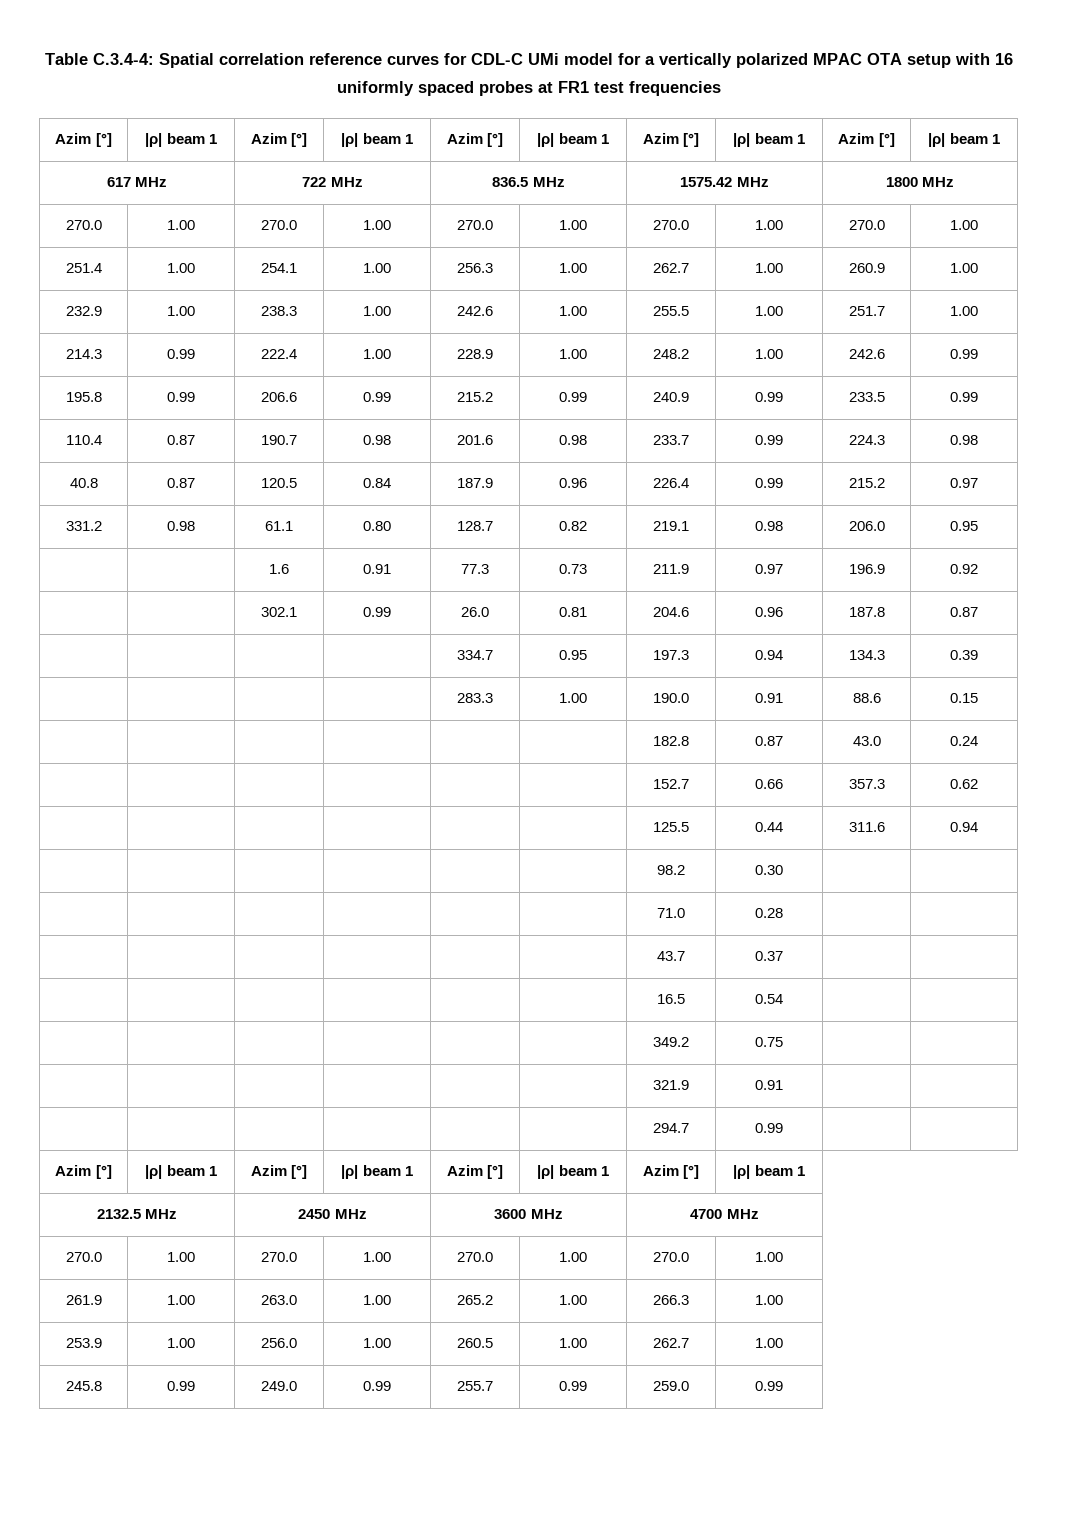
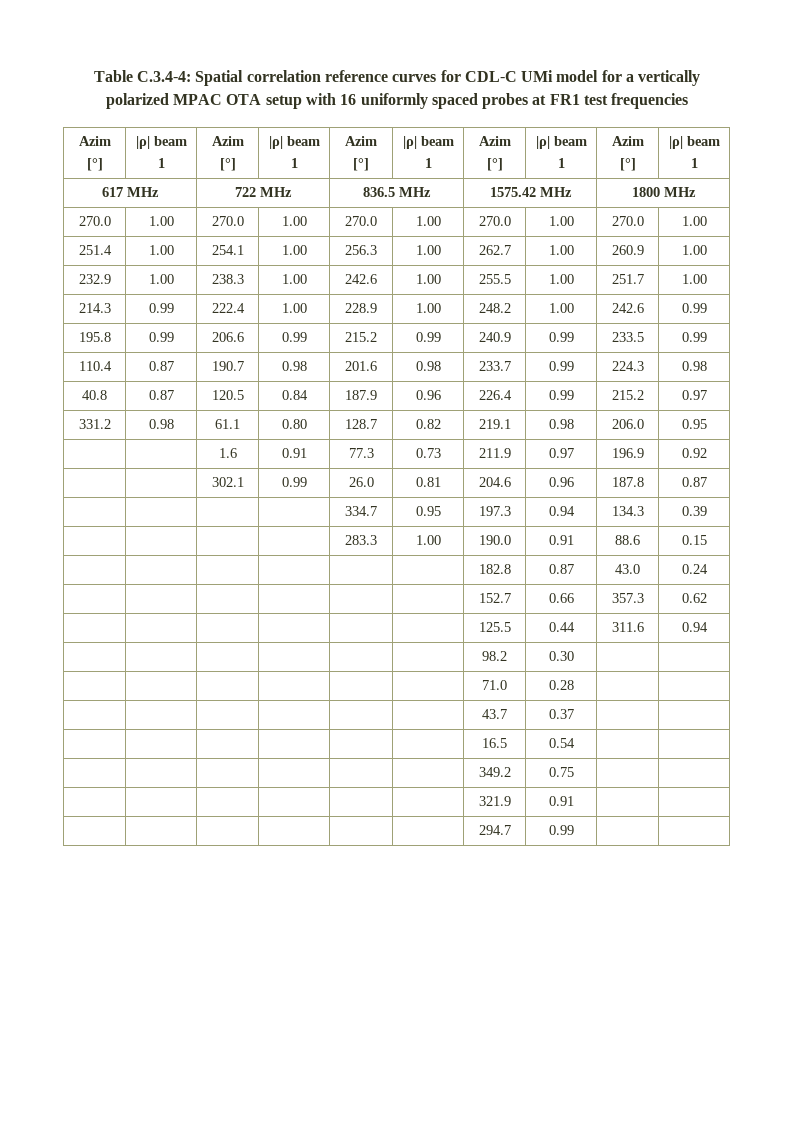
[55,1165,112,1179] [145,1165,217,1179] [250,1165,308,1179] [341,1165,413,1179] [446,1165,504,1179] [537,1165,609,1179] [642,1165,700,1179] [733,1165,805,1179] [96,1209,178,1219] [298,1209,367,1219] [494,1209,563,1219] [690,1209,759,1219] [65,1252,102,1262] [167,1252,195,1262] [261,1252,297,1262] [363,1252,391,1262] [457,1252,493,1262] [559,1252,587,1262] [653,1252,689,1262] [755,1252,783,1262] [65,1295,102,1305] [167,1295,195,1305] [261,1295,297,1305] [363,1295,391,1305] [457,1295,493,1305] [559,1295,587,1305] [653,1295,689,1305] [755,1295,783,1305] [65,1338,102,1348] [167,1338,195,1348] [261,1338,297,1348] [363,1338,391,1348] [457,1338,493,1348] [559,1338,587,1348] [653,1338,689,1348] [755,1338,783,1348] [65,1381,102,1391] [167,1381,195,1391] [261,1381,297,1391] [363,1381,391,1391] [457,1381,493,1391] [559,1381,587,1391] [653,1381,689,1391] [755,1381,783,1391] // Azim [°] | |ρ| beam 1 | Azim [°] | |ρ| beam 1 | Azim [°] | |ρ| beam 1 | Azim [°] | |ρ| beam 1 // 2132.5 MHz | 2450 MHz | 3600 MHz | 4700 MHz // 270.0 | 1.00 | 270.0 | 1.00 | 270.0 | 1.00 | 270.0 | 1.00 // 261.9 | 1.00 | 263.0 | 1.00 | 265.2 | 1.00 | 266.3 | 1.00 // 253.9 | 1.00 | 256.0 | 1.00 | 260.5 | 1.00 | 262.7 | 1.00 // 245.8 | 0.99 | 249.0 | 0.99 | 255.7 | 0.99 | 259.0 | 0.99 -> (574, 830) none

